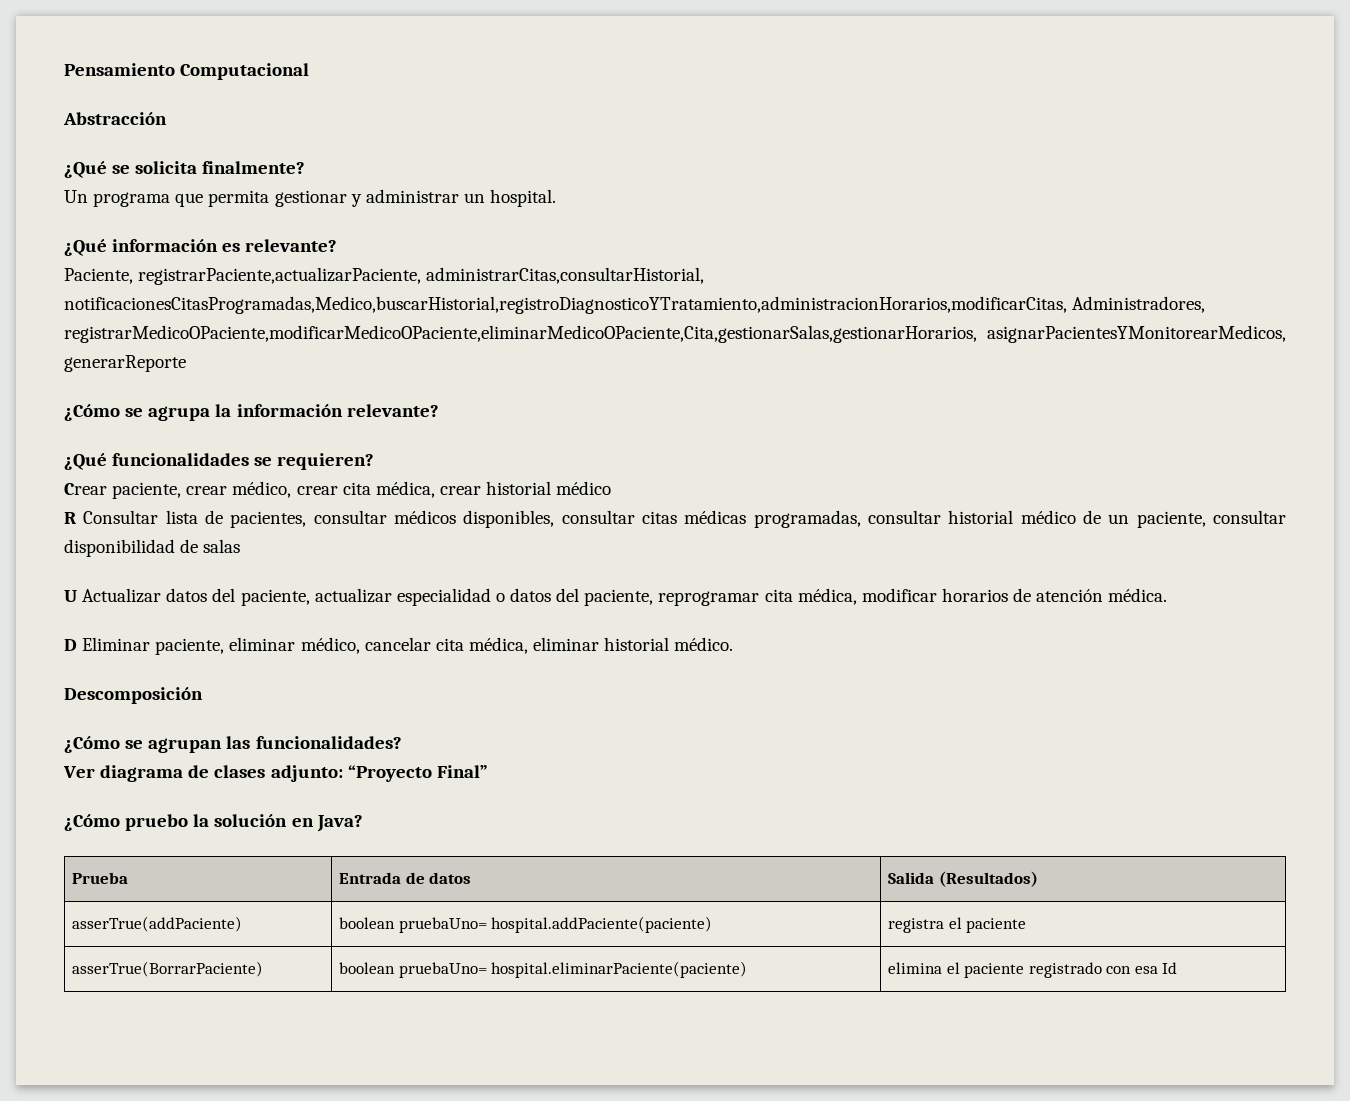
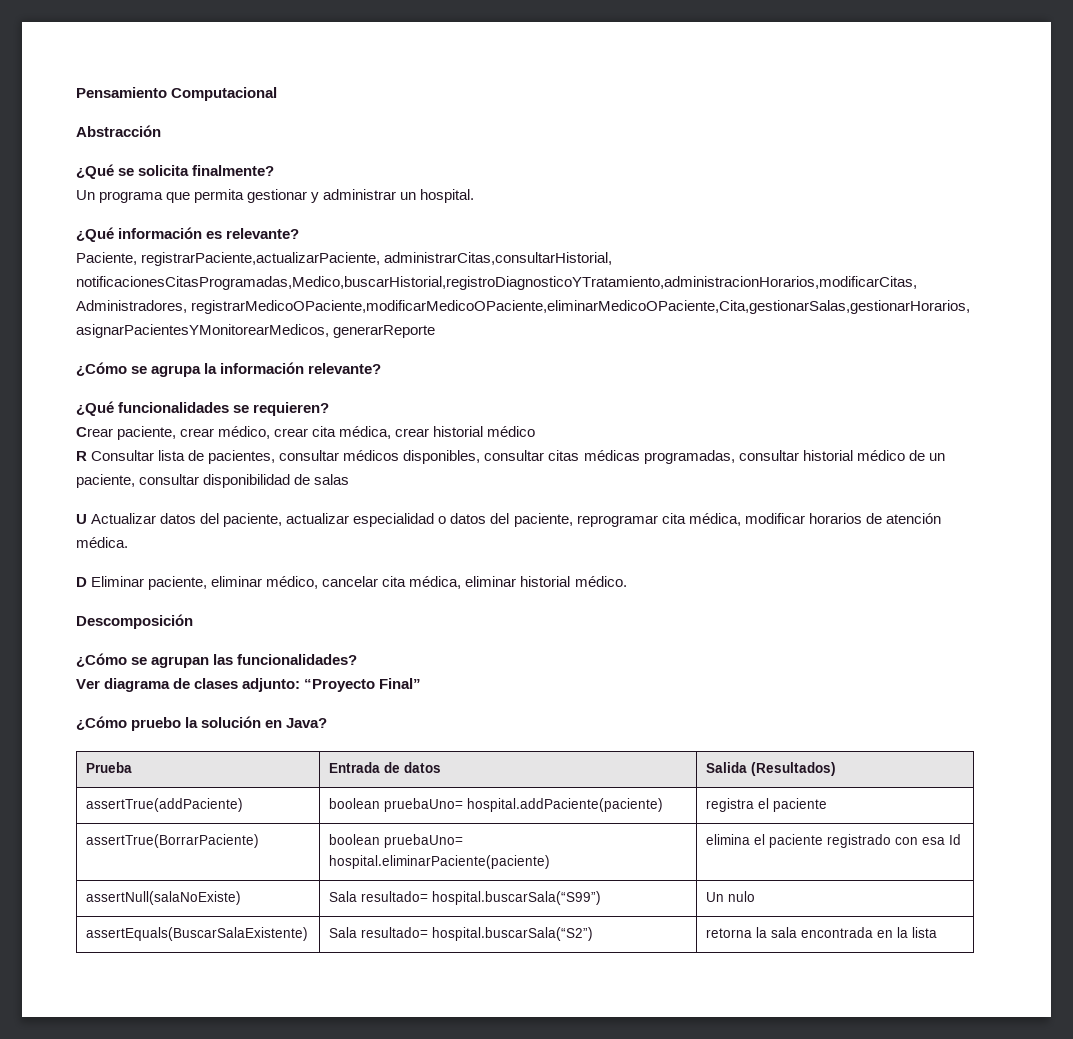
[71,916,242,932] asserTrue(addPaciente) -> [86,798,244,812] assertTrue(addPaciente)
[71,961,263,977] asserTrue(BorrarPaciente) -> [86,834,260,848] assertTrue(BorrarPaciente)
(1178, 968) none -> [86,891,242,905] [329,891,602,905] [706,891,756,902] [86,927,309,941] [329,927,594,941] [706,927,938,938] // assertNull(salaNoExiste) | Sala resultado= hospital.buscarSala(“S99”) | Un nulo // assertEquals(BuscarSalaExistente) | Sala resultado= hospital.buscarSala(“S2”) | retorna la sala encontrada en la lista

